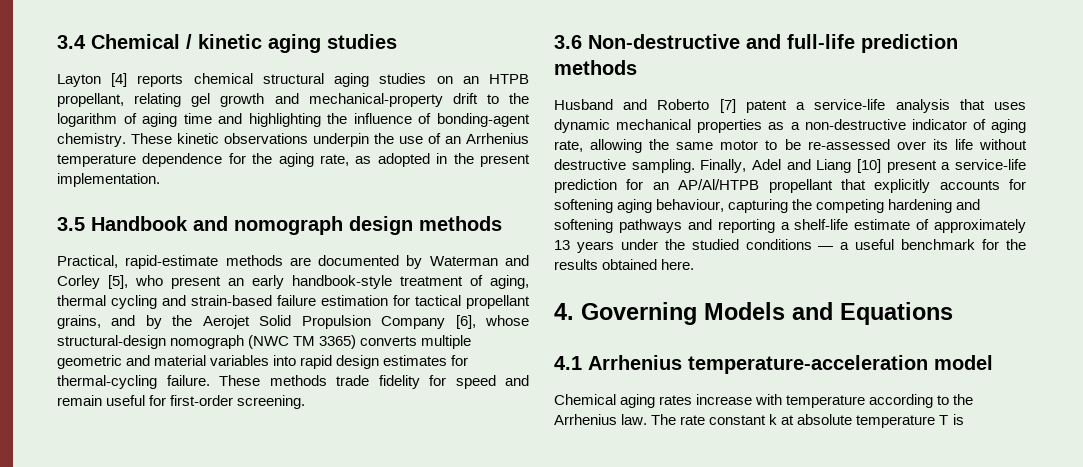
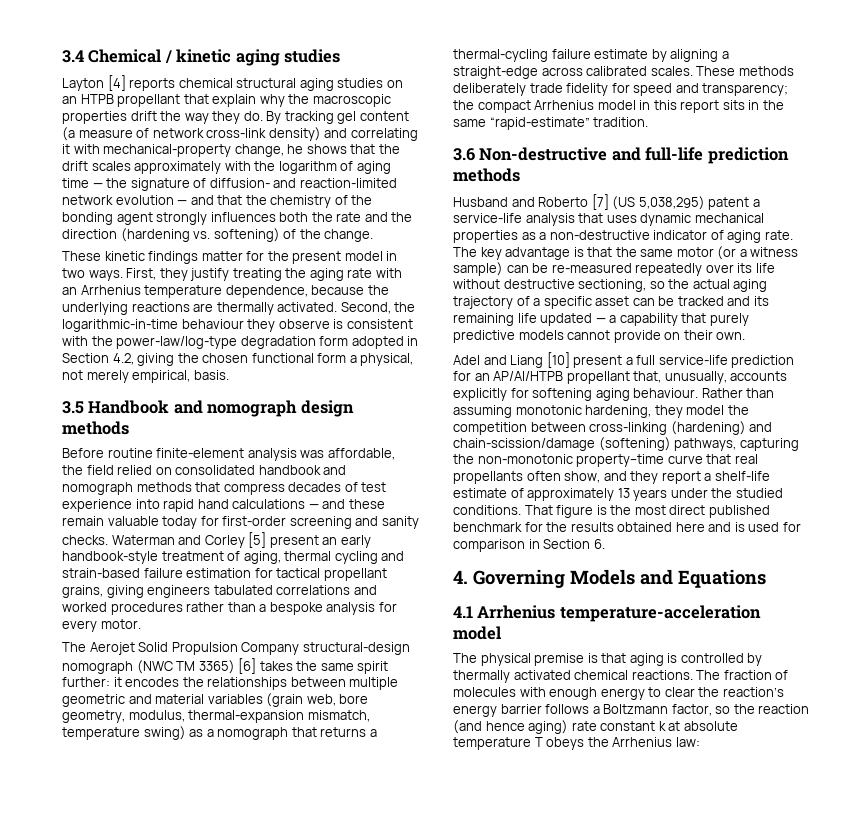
[57,93,499,107] propellant, relating gel growth and mechanical-property drift to -> [117,94,391,107] [62,111,409,124] [62,127,418,141] [62,144,400,157] [62,161,251,174] propellant that explain why the macroscopic properties drift the way they do. By tracking gel content (a measure of network cross-link density) and correlating it with mechanical-property change, he shows that the drift scales approximately with
[218,113,530,127] [57,133,529,147] [57,153,530,167] [57,173,160,187] and highlighting the influence of bonding-agent chemistry. These kinetic observations underpin the use of an Arrhenius temperature dependence for the aging rate, as adopted in the present implementation. -> [92,178,397,191] [62,195,373,208] [62,212,413,225] [62,228,374,242] [62,251,398,264] [62,268,402,281] [62,285,389,298] [62,302,416,315] [62,319,413,332] [62,336,419,349] [62,353,414,366] [62,370,229,383] — the signature of diffusion- and reaction-limited network evolution — and that the chemistry of the bonding agent strongly influences both the rate and the direction (hardening vs. softening) of the change. // These kinetic findings matter for the present model in two ways. First, they justify treating the aging rate with an Arrhenius temperature dependence, because the underlying reactions are thermally activated. Second, the logarithmic-in-time behaviour they observe is consistent with the power-law/log-type degradation form adopted in Section 4.2, giving the chosen functional form a physical, not merely empirical, basis.
[57,255,423,269] Practical, rapid-estimate methods are documented by -> [62,448,395,461] [62,465,347,475] [62,482,387,495] [62,499,385,512] [62,516,419,529] [62,535,108,545] Before routine finite-element analysis was affordable, the field relied on consolidated handbook and nomograph methods that compress decades of test experience into rapid hand calculations — and these remain valuable today for first-order screening and sanity checks.
[108,275,163,289] [5], who -> [248,532,267,548] [5]
[111,315,193,329] and by the -> [106,585,377,598] [62,602,397,615] [62,619,141,632] [62,642,86,652] giving engineers tabulated correlations and worked procedures rather than a bespoke analysis for every motor. // The
[455,315,529,329] [6], whose -> (300, 648) none
[360,336,418,346] converts -> [238,658,389,674] [62,677,346,690] [6] takes the same spirit further: it encodes the relationships between
[273,355,469,369] [57,375,210,389] into rapid design estimates for thermal-cycling failure. -> [266,693,369,707] [62,710,370,723] [62,726,377,740] [453,49,729,62] [453,66,693,79] (grain web, bore geometry, modulus, thermal-expansion mismatch, temperature swing) as a nomograph that returns a thermal-cycling failure estimate by aligning a straight-edge across calibrated scales.
(327, 380) none -> [453,83,526,96] deliberately
[57,395,306,409] remain useful for first-order screening. -> [702,83,789,96] [453,100,784,113] [453,117,649,130] transparency; the compact Arrhenius model in this report sits in the same “rapid-estimate” tradition.
(736, 106) none -> [612,196,705,210] (US 5,038,295)
[554,139,890,153] rate, allowing the same motor to be re-assessed -> [764,230,793,240] [453,246,799,260] [453,262,703,276] rate. The key advantage is that the same motor (or a witness sample) can be re-measured repeatedly
[631,159,747,173] sampling. Finally, -> [578,279,768,292] [453,296,769,309] [453,313,749,326] [453,330,746,343] sectioning, so the actual aging trajectory of a specific asset can be tracked and its remaining life updated — a capability that purely predictive models cannot provide on their own. //
(951, 166) none -> [636,355,656,365] full
[840,179,1026,193] [554,199,981,213] [554,219,775,233] that explicitly accounts for softening aging behaviour, capturing the competing hardening and softening pathways and reporting -> [633,371,788,384] [453,388,775,401] [453,405,749,418] [453,421,773,435] [453,437,799,451] [453,454,758,467] [453,471,701,484] that, unusually, accounts explicitly for softening aging behaviour. Rather than assuming monotonic hardening, they model the competition between cross-linking (hardening) and chain-scission/damage (softening) pathways, capturing the non-monotonic property–time curve that real propellants often show, and they report
[745,239,895,250] conditions — a useful -> [453,505,770,518] conditions. That figure is the most direct published
[661,259,695,270] here. -> [675,522,801,532] [453,539,605,552] here and is used for comparison in Section 6.
[554,394,974,408] [554,414,677,425] Chemical aging rates increase with temperature according to the Arrhenius law. The -> [453,653,763,666] [453,670,789,683] [453,687,784,700] [453,704,810,717] [453,720,569,734] The physical premise is that aging is controlled by thermally activated chemical reactions. The fraction of molecules with enough energy to clear the reaction’s energy barrier follows a Boltzmann factor, so the reaction (and hence aging)
[952,414,964,425] is -> [546,737,700,750] obeys the Arrhenius law:

